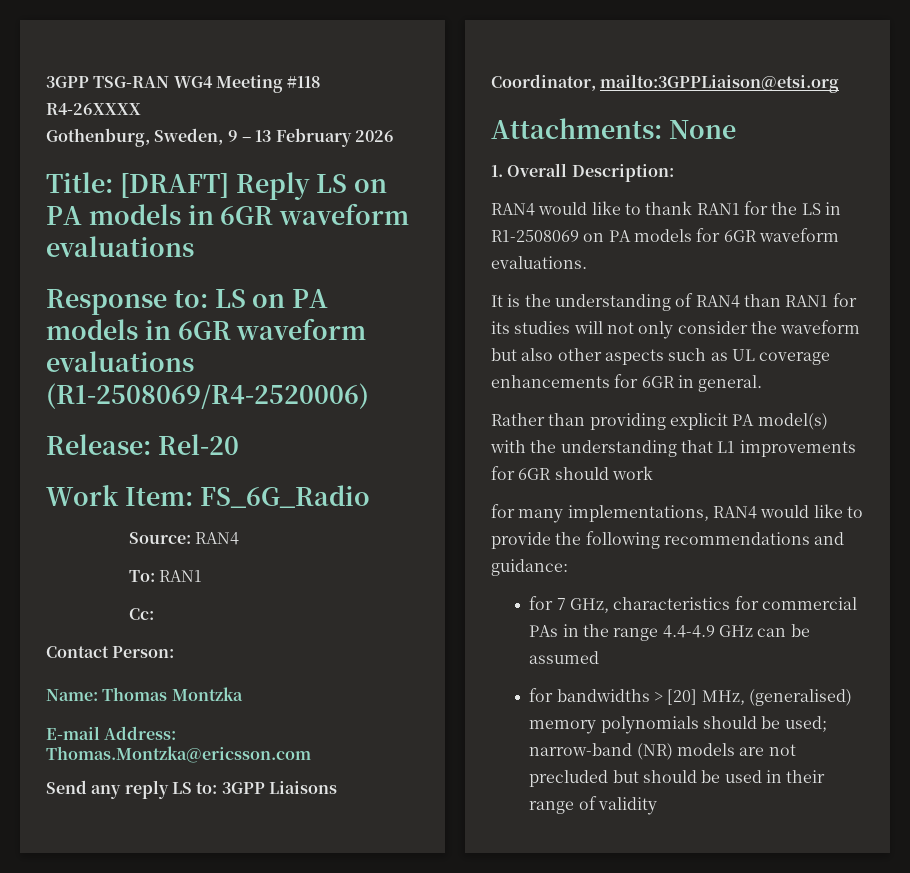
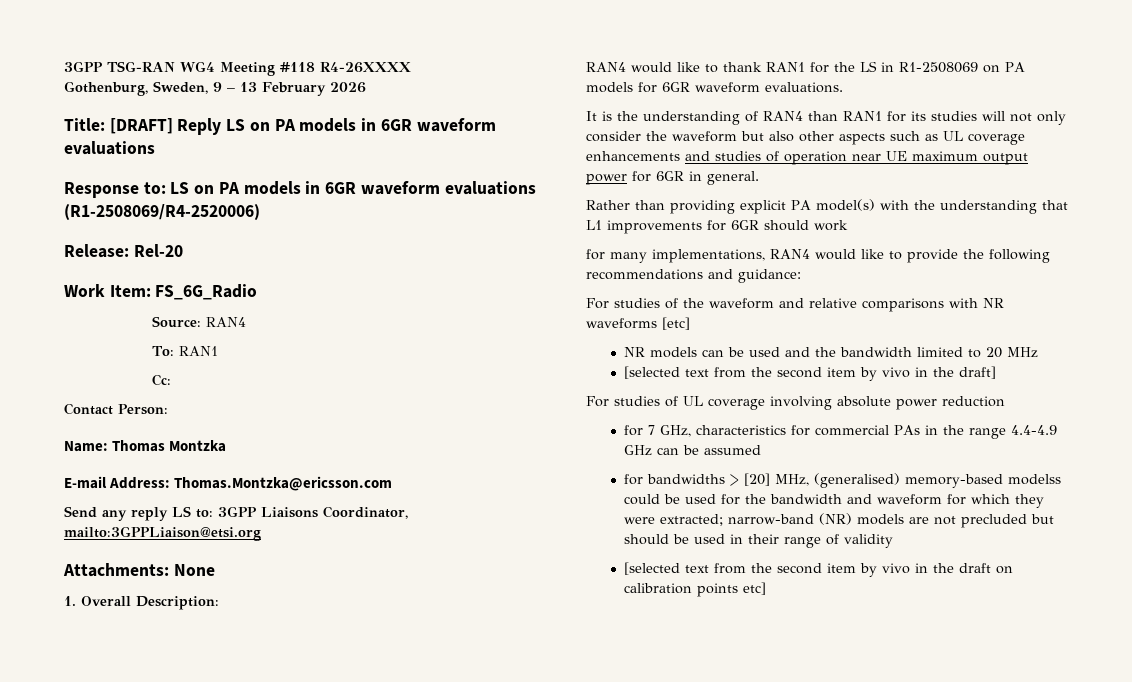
(610, 381) none -> [685,151,1028,165] [586,174,627,185] and studies of operation near UE maximum output power
(568, 567) none -> [586,298,1004,312] [586,317,690,330] [624,347,1039,358] [624,366,997,381] [586,396,1005,410] // For studies of the waveform and relative comparisons with NR waveforms [etc] // NR models can be used and the bandwidth limited to 20 MHz // [selected text from the second item by vivo in the draft] // For studies of UL coverage involving absolute power reduction
[529,716,827,734] memory polynomials should be used; -> [905,474,1062,488] [624,494,1045,508] [624,514,724,526] memory-based modelss could be used for the bandwidth and waveform for which they were extracted;
(657, 806) none -> [624,562,1014,577] [624,582,767,597] // [selected text from the second item by vivo in the draft on calibration points etc]

